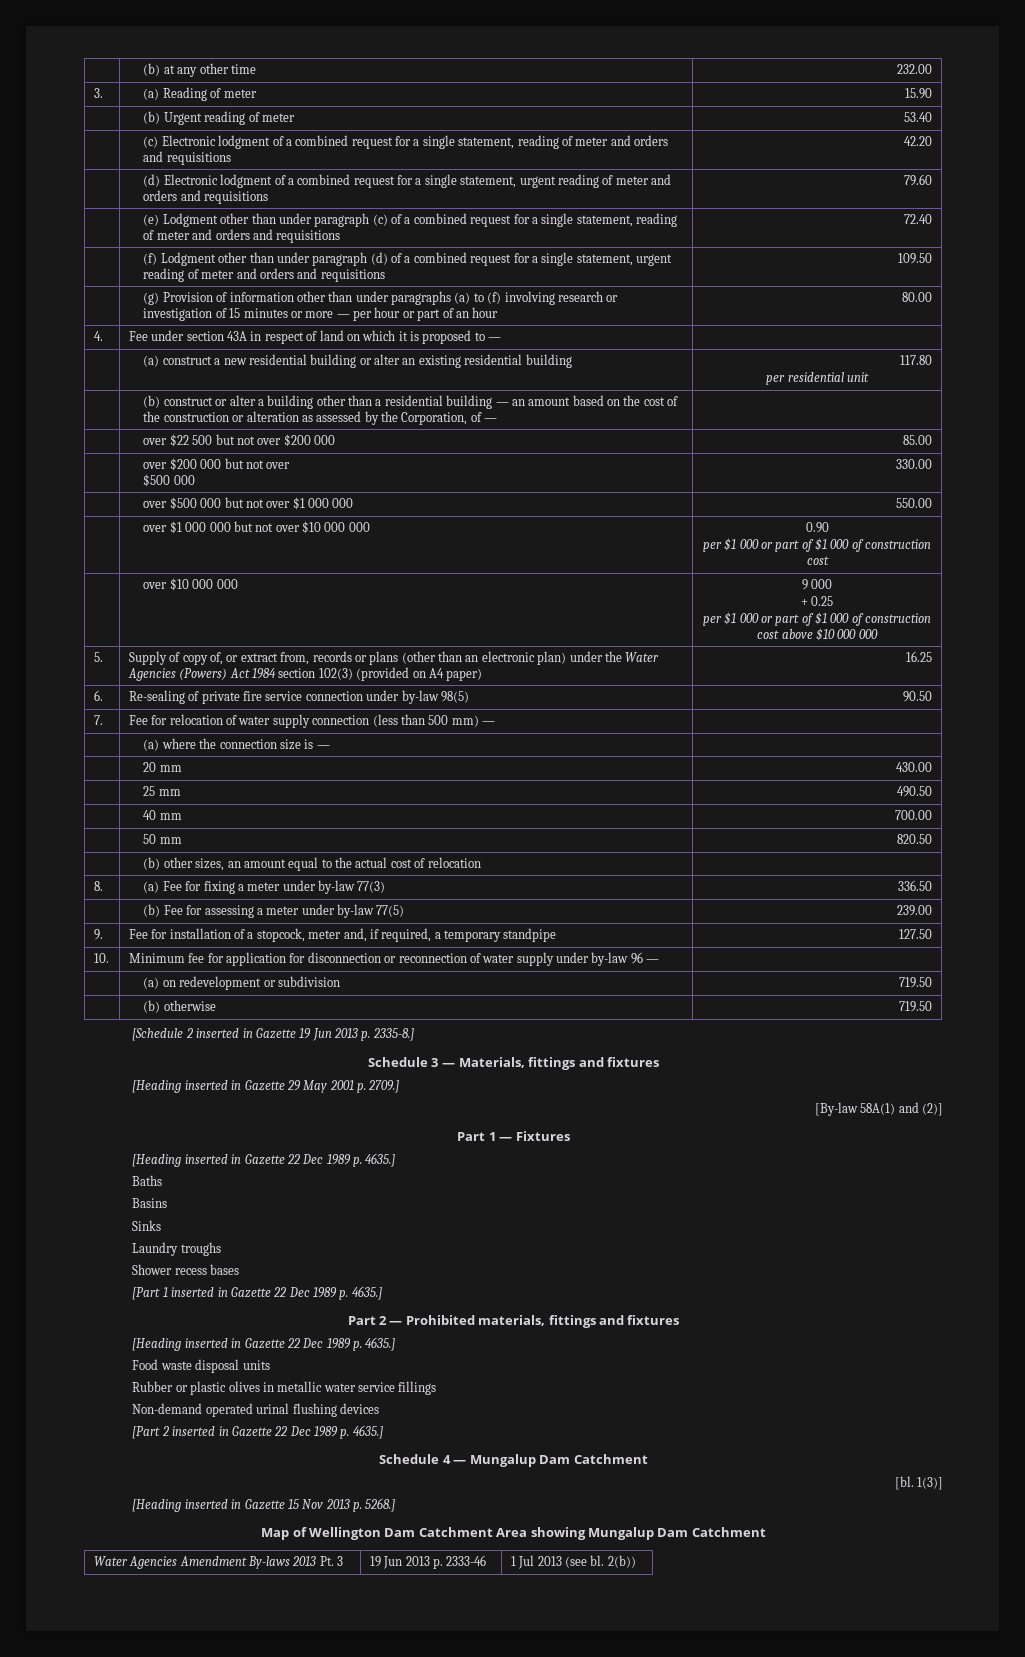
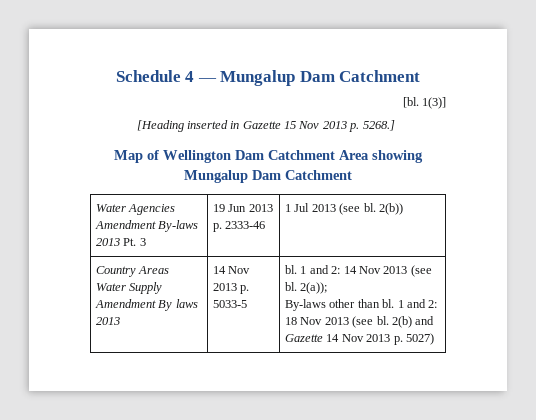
[143,63,256,77] [897,64,933,74] [93,88,103,98] [143,87,257,101] [905,88,933,99] [143,111,295,125] [904,112,933,122] [143,135,669,149] [143,151,231,165] [904,136,933,146] [143,174,672,188] [143,190,269,204] [904,174,933,186] [143,213,678,227] [143,229,341,243] [904,214,933,224] [143,252,673,266] [143,268,385,282] [898,253,933,264] [143,291,619,305] [143,307,499,321] [902,292,933,302] [93,331,103,341] [128,330,502,344] [143,354,572,368] [900,355,933,365] [766,372,869,385] [143,395,679,409] [143,411,498,425] [143,434,336,447] [903,435,933,445] [143,458,291,471] [143,474,195,487] [896,459,933,469] [143,497,354,510] [896,498,933,508] [143,521,370,534] [805,522,829,533] [702,538,932,552] [806,556,829,565] [143,578,238,591] [801,579,833,590] [800,596,834,606] [702,612,932,626] [757,628,878,641] [93,652,103,662] [128,651,660,665] [127,667,483,681] [906,651,933,662] [93,690,103,701] [128,690,469,704] [903,691,933,702] [93,715,103,725] [128,714,496,728] [143,738,330,751] [143,762,182,772] [896,762,933,772] [143,786,181,796] [897,786,933,797] [143,810,182,820] [895,810,933,820] [143,834,182,844] [897,834,933,844] [143,857,481,871] [93,881,103,891] [143,880,386,894] [898,880,933,891] [143,904,405,918] [897,905,933,916] [93,929,103,940] [128,928,557,942] [899,929,933,939] [93,953,109,963] [128,952,660,966] [143,976,340,990] [899,977,933,988] [143,1000,216,1013] [899,1001,933,1012] [132,1028,414,1041] [367,1057,660,1070] [132,1080,400,1093] [814,1102,943,1116] [457,1131,570,1141] [132,1153,396,1167] [132,1175,163,1186] [132,1198,168,1208] [132,1220,162,1231] [132,1242,221,1256] [132,1264,240,1275] [132,1286,382,1300] [347,1315,680,1328] [132,1337,396,1351] [132,1359,270,1373] [132,1381,437,1395] [132,1403,379,1417] [132,1425,383,1439] | (b) at any other time | 232.00 // 3. | (a) Reading of meter | 15.90 // | (b) Urgent reading of meter | 53.40 // | (c) Electronic lodgment of a combined request for a single statement, reading of meter and orders and requisitions | 42.20 // | (d) Electronic lodgment of a combined request for a single statement, urgent reading of meter and orders and requisitions | 79.60 // | (e) Lodgment other than under paragraph (c) of a combined request for a single statement, reading of meter and orders and requisitions | 72.40 // | (f) Lodgment other than under paragraph (d) of a combined request for a single statement, urgent reading of meter and orders and requisitions | 109.50 // | (g) Provision of information other than under paragraphs (a) to (f) involving research or investigation of 15 minutes or more — per hour or part of an hour | 80.00 // 4. | Fee under section 43A in respect of land on which it is proposed to — | // | (a) construct a new residential building or alter an existing residential building | 117.80 // per residential unit // | (b) construct or alter a building other than a residential building — an amount based on the cost of the construction or alteration as assessed by the Corporation, of — | // | over $22 500 but not over $200 000 | 85.00 // | over $200 000 but not over // $500 000 | 330.00 // | over $500 000 but not over $1 000 000 | 550.00 // | over $1 000 000 but not over $10 000 000 | 0.90 // per $1 000 or part of $1 000 of construction cost // | over $10 000 000 | 9 000 // + 0.25 // per $1 000 or part of $1 000 of construction cost above $10 000 000 // 5. | Supply of copy of, or extract from, records or plans (other than an electronic plan) under the Water Agencies (Powers) Act 1984 section 102(3) (provided on A4 paper) | 16.25 // 6. | Re-sealing of private fire service connection under by-law 98(5) | 90.50 // 7. | Fee for relocation of water supply connection (less than 500 mm) — | // | (a) where the connection size is — | // | 20 mm | 430.00 // | 25 mm | 490.50 // | 40 mm | 700.00 // | 50 mm | 820.50 // | (b) other sizes, an amount equal to the actual cost of relocation | // 8. | (a) Fee for fixing a meter under by-law 77(3) | 336.50 // | (b) Fee for assessing a meter under by-law 77(5) | 239.00 // 9. | Fee for installation of a stopcock, meter and, if required, a temporary standpipe | 127.50 // 10. | Minimum fee for application for disconnection or reconnection of water supply under by-law 96 — | // | (a) on redevelopment or subdivision | 719.50 // | (b) otherwise | 719.50 // [Schedule 2 inserted in Gazette 19 Jun 2013 p. 2335-8.] // Schedule 3 — Materials, fittings and fixtures // [Heading inserted in Gazette 29 May 2001 p. 2709.] // [By-law 58A(1) and (2)] // Part 1 — Fixtures // [Heading inserted in Gazette 22 Dec 1989 p. 4635.] // Baths // Basins // Sinks // Laundry troughs // Shower recess bases // [Part 1 inserted in Gazette 22 Dec 1989 p. 4635.] // Part 2 — Prohibited materials, fittings and fixtures // [Heading inserted in Gazette 22 Dec 1989 p. 4635.] // Food waste disposal units // Rubber or plastic olives in metallic water service fillings // Non-demand operated urinal flushing devices // [Part 2 inserted in Gazette 22 Dec 1989 p. 4635.] // -> (115, 76) none
(636, 1561) none -> [96,266,170,277] [96,282,163,294] [95,299,198,311] [96,317,121,325] [213,266,251,274] [213,283,250,294] [213,300,248,308] [285,265,432,277] [285,282,328,294] [285,299,438,311] [285,316,435,328] [285,333,434,345] // Country Areas Water Supply Amendment By laws 2013 | 14 Nov 2013 p. 5033-5 | bl. 1 and 2: 14 Nov 2013 (see bl. 2(a)); // By-laws other than bl. 1 and 2: 18 Nov 2013 (see bl. 2(b) and Gazette 14 Nov 2013 p. 5027)

